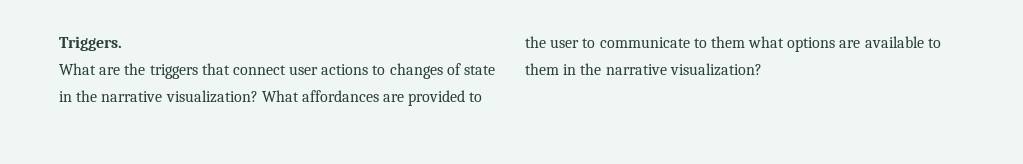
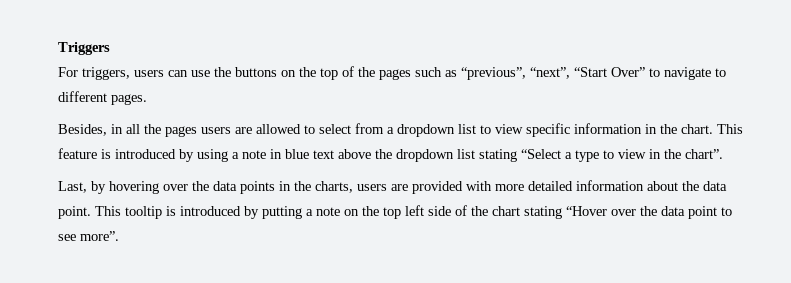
[59,36,122,51] [59,63,496,79] [59,90,483,106] [525,36,941,52] [525,63,762,76] Triggers. // What are the triggers that connect user actions to changes of state in the narrative visualization? What affordances are provided to the user to communicate to them what options are available to them in the narrative visualization? -> [58,42,110,55] [58,66,726,80] [58,91,147,105] [58,123,743,137] [58,148,723,162] [58,180,727,194] [58,205,732,219] [58,231,119,241] Triggers // For triggers, users can use the buttons on the top of the pages such as “previous”, “next”, “Start Over” to navigate to different pages. // Besides, in all the pages users are allowed to select from a dropdown list to view specific information in the chart. This feature is introduced by using a note in blue text above the dropdown list stating “Select a type to view in the chart”. // Last, by hovering over the data points in the charts, users are provided with more detailed information about the data point. This tooltip is introduced by putting a note on the top left side of the chart stating “Hover over the data point to see more”.

